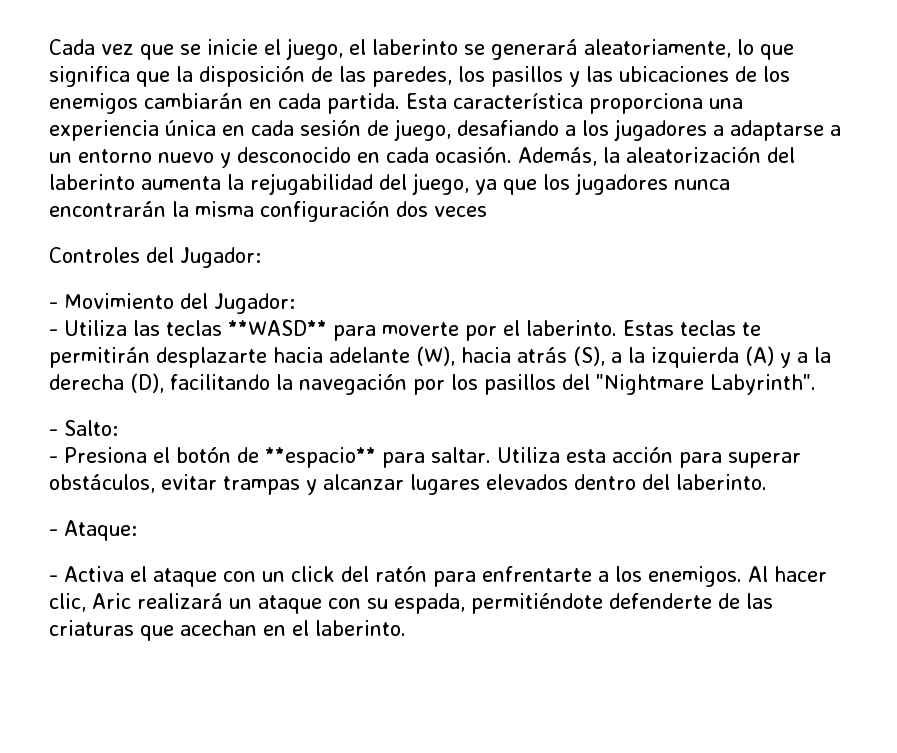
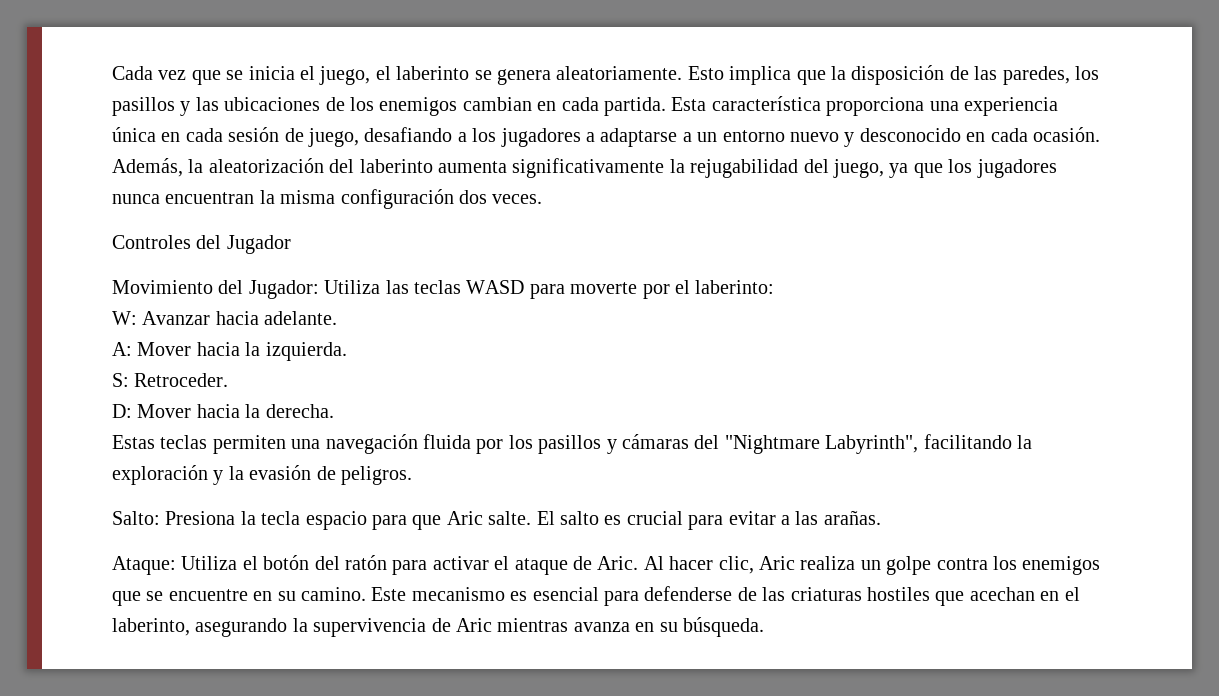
[207,39,258,55] inicie -> [248,66,295,80] inicia
[491,39,794,60] [49,66,130,87] generará aleatoriamente, lo que significa -> [496,66,792,85] genera aleatoriamente. Esto implica
[144,93,243,109] cambiarán -> [462,97,532,111] cambian
(221, 183) none -> [512,158,665,178] significativamente
[49,201,166,217] encontrarán -> [165,192,255,204] encuentran
[434,206,487,217] veces -> [492,194,543,204] veces.
[180,247,261,268] [49,302,58,309] Jugador: // - -> [226,235,291,254] Jugador //
[49,329,58,336] // - -> (319, 289) none
[228,320,327,336] **WASD** -> [466,280,525,294] WASD
[525,320,761,336] [49,346,831,368] [49,373,816,395] [49,420,118,436] [49,447,801,468] [49,474,767,495] [49,520,137,541] [49,566,827,587] [49,593,712,614] laberinto. Estas teclas te permitirán desplazarte hacia adelante (W), hacia atrás (S), a la izquierda (A) y a la derecha (D), facilitando la navegación por los pasillos del "Nightmare Labyrinth". // - Salto: // - Presiona el botón de **espacio** para saltar. Utiliza esta acción para superar obstáculos, evitar trampas y alcanzar lugares elevados dentro del laberinto. // - Ataque: // - Activa el ataque con un click del ratón para enfrentarte a los enemigos. Al hacer clic, Aric realizará un ataque con su espada, permitiéndote defenderte -> [695,280,775,294] [112,311,338,325] [112,342,347,361] [112,373,229,387] [112,404,334,418] [112,434,1032,454] [112,465,412,485] [112,510,881,530] [112,555,1101,575] [112,586,733,606] laberinto: // W: Avanzar hacia adelante. // A: Mover hacia la izquierda. // S: Retroceder. // D: Mover hacia la derecha. // Estas teclas permiten una navegación fluida por los pasillos y cámaras del "Nightmare Labyrinth", facilitando la exploración y la evasión de peligros. // Salto: Presiona la tecla espacio para que Aric salte. El salto es crucial para evitar a las arañas. // Ataque: Utiliza el botón del ratón para activar el ataque de Aric. Al hacer clic, Aric realiza un golpe contra los enemigos que se encuentre en su camino. Este mecanismo es esencial para defenderse
(134, 628) none -> [866,587,930,601] hostiles
[315,620,406,636] laberinto. -> [112,617,764,637] laberinto, asegurando la supervivencia de Aric mientras avanza en su búsqueda.

